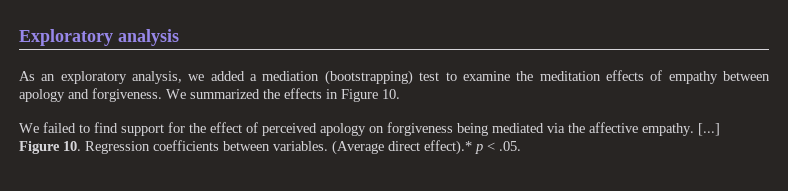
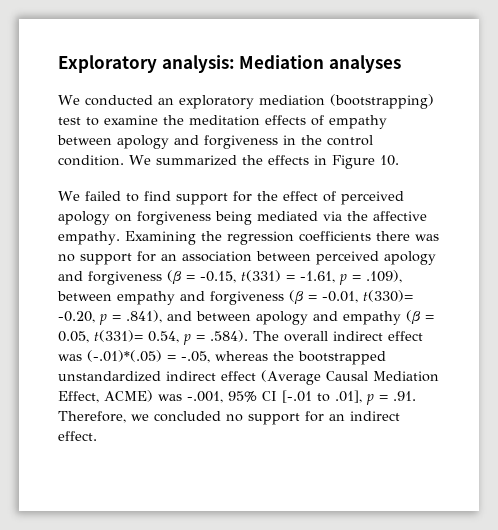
[118,29,179,46] [19,71,258,84] analysis // As an exploratory analysis, we added a -> [161,55,401,73] [58,95,254,109] analysis: Mediation analyses // We conducted an exploratory
[92,88,162,102] forgiveness. -> [204,135,373,149] [58,155,124,166] forgiveness in the control condition.
[698,123,720,136] [19,140,521,155] [...] // Figure 10. Regression coefficients between variables. (Average direct effect).* p < .05. -> [124,231,439,245] [58,251,436,265] [58,270,402,285] [57,290,413,305] [58,310,434,325] [58,330,423,345] [58,350,386,365] [58,370,439,385] [58,390,416,405] [58,411,400,425] [58,431,97,441] Examining the regression coefficients there was no support for an association between perceived apology and forgiveness (β = -0.15, t(331) = -1.61, p = .109), between empathy and forgiveness (β = -0.01, t(330)= -0.20, p = .841), and between apology and empathy (β = 0.05, t(331)= 0.54, p = .584). The overall indirect effect was (-.01)*(.05) = -.05, whereas the bootstrapped unstandardized indirect effect (Average Causal Mediation Effect, ACME) was -.001, 95% CI [-.01 to .01], p = .91. Therefore, we concluded no support for an indirect effect.

